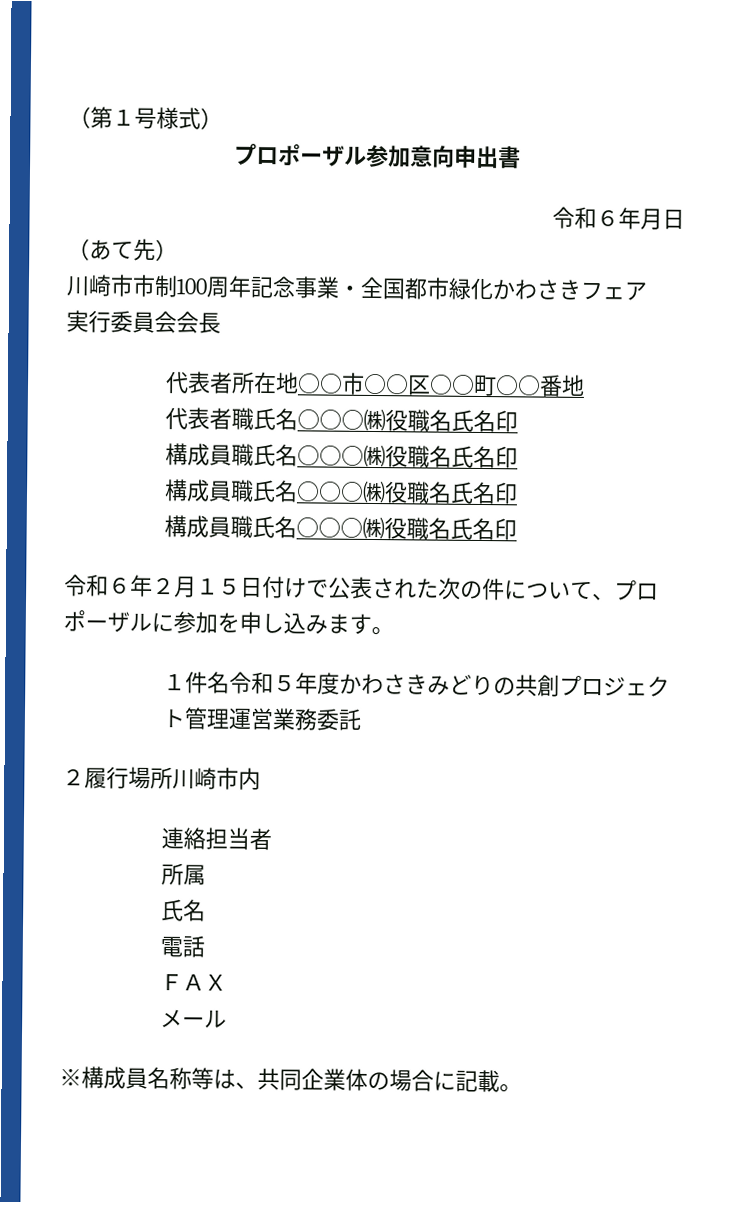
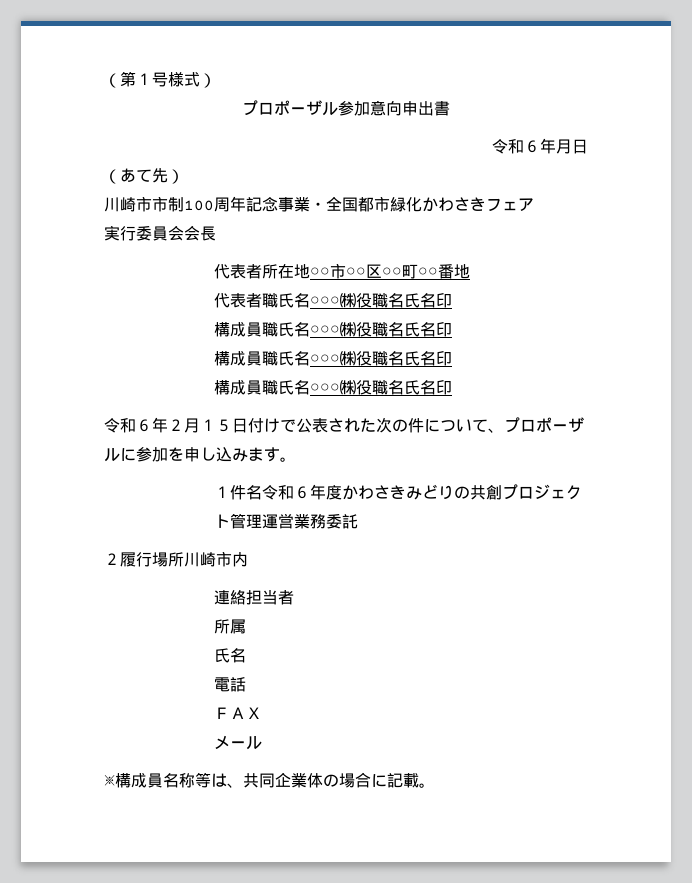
[272,675,296,692] ５ -> [294,486,311,499] ６

